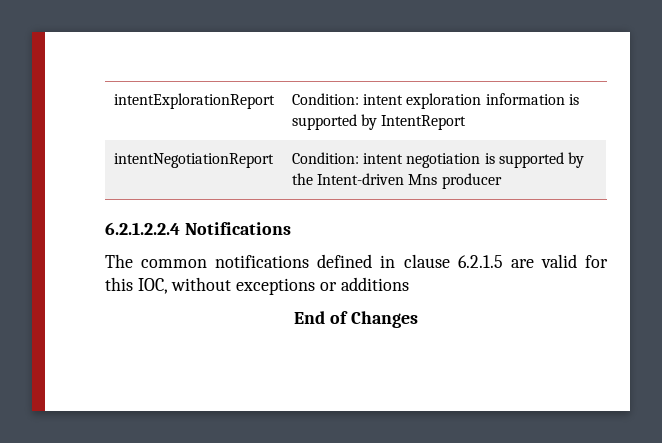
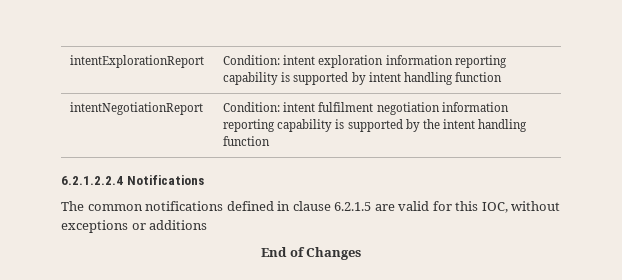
[568,94,579,105] [291,114,467,130] is supported by IntentReport -> [454,55,507,68] [223,72,502,85] reporting capability is supported by intent handling function
[406,153,481,168] negotiation -> [318,102,509,115] [223,119,333,132] fulfilment negotiation information reporting capability
[316,173,502,189] Intent-driven Mns producer -> [442,119,527,132] [223,136,271,146] intent handling function

